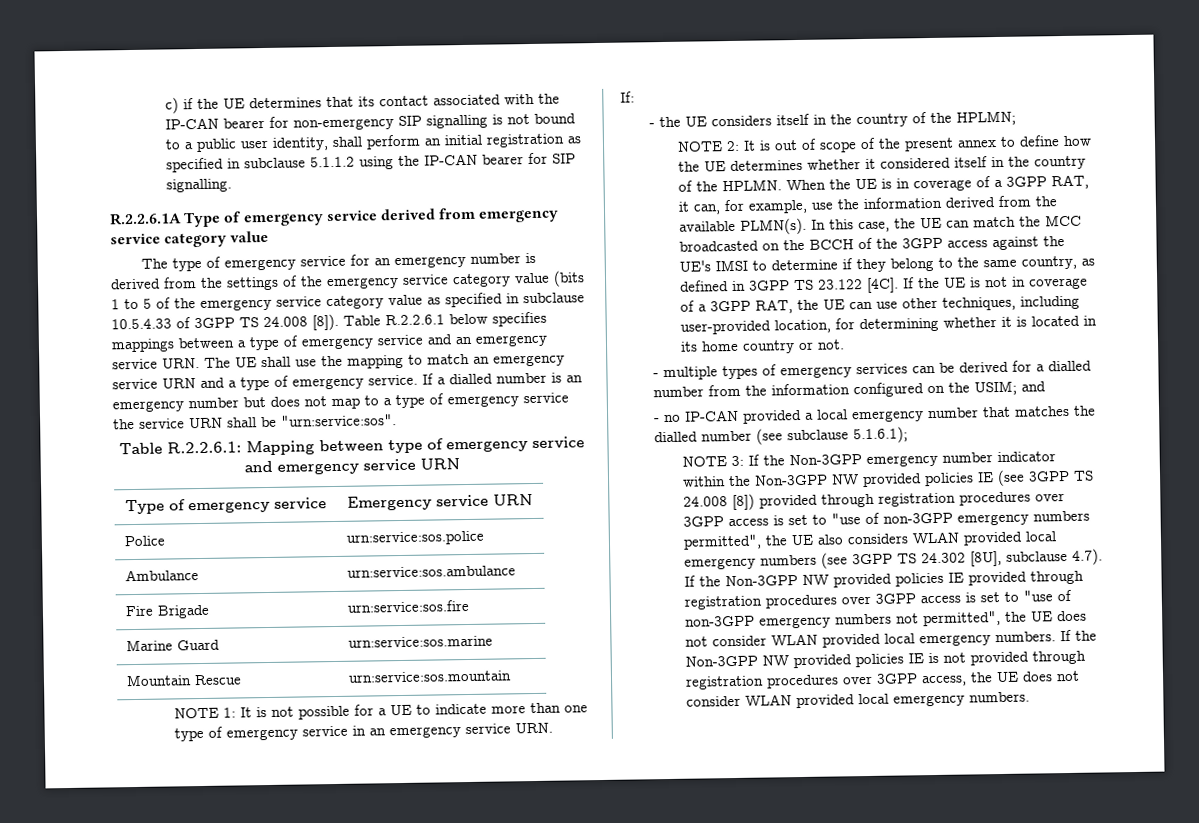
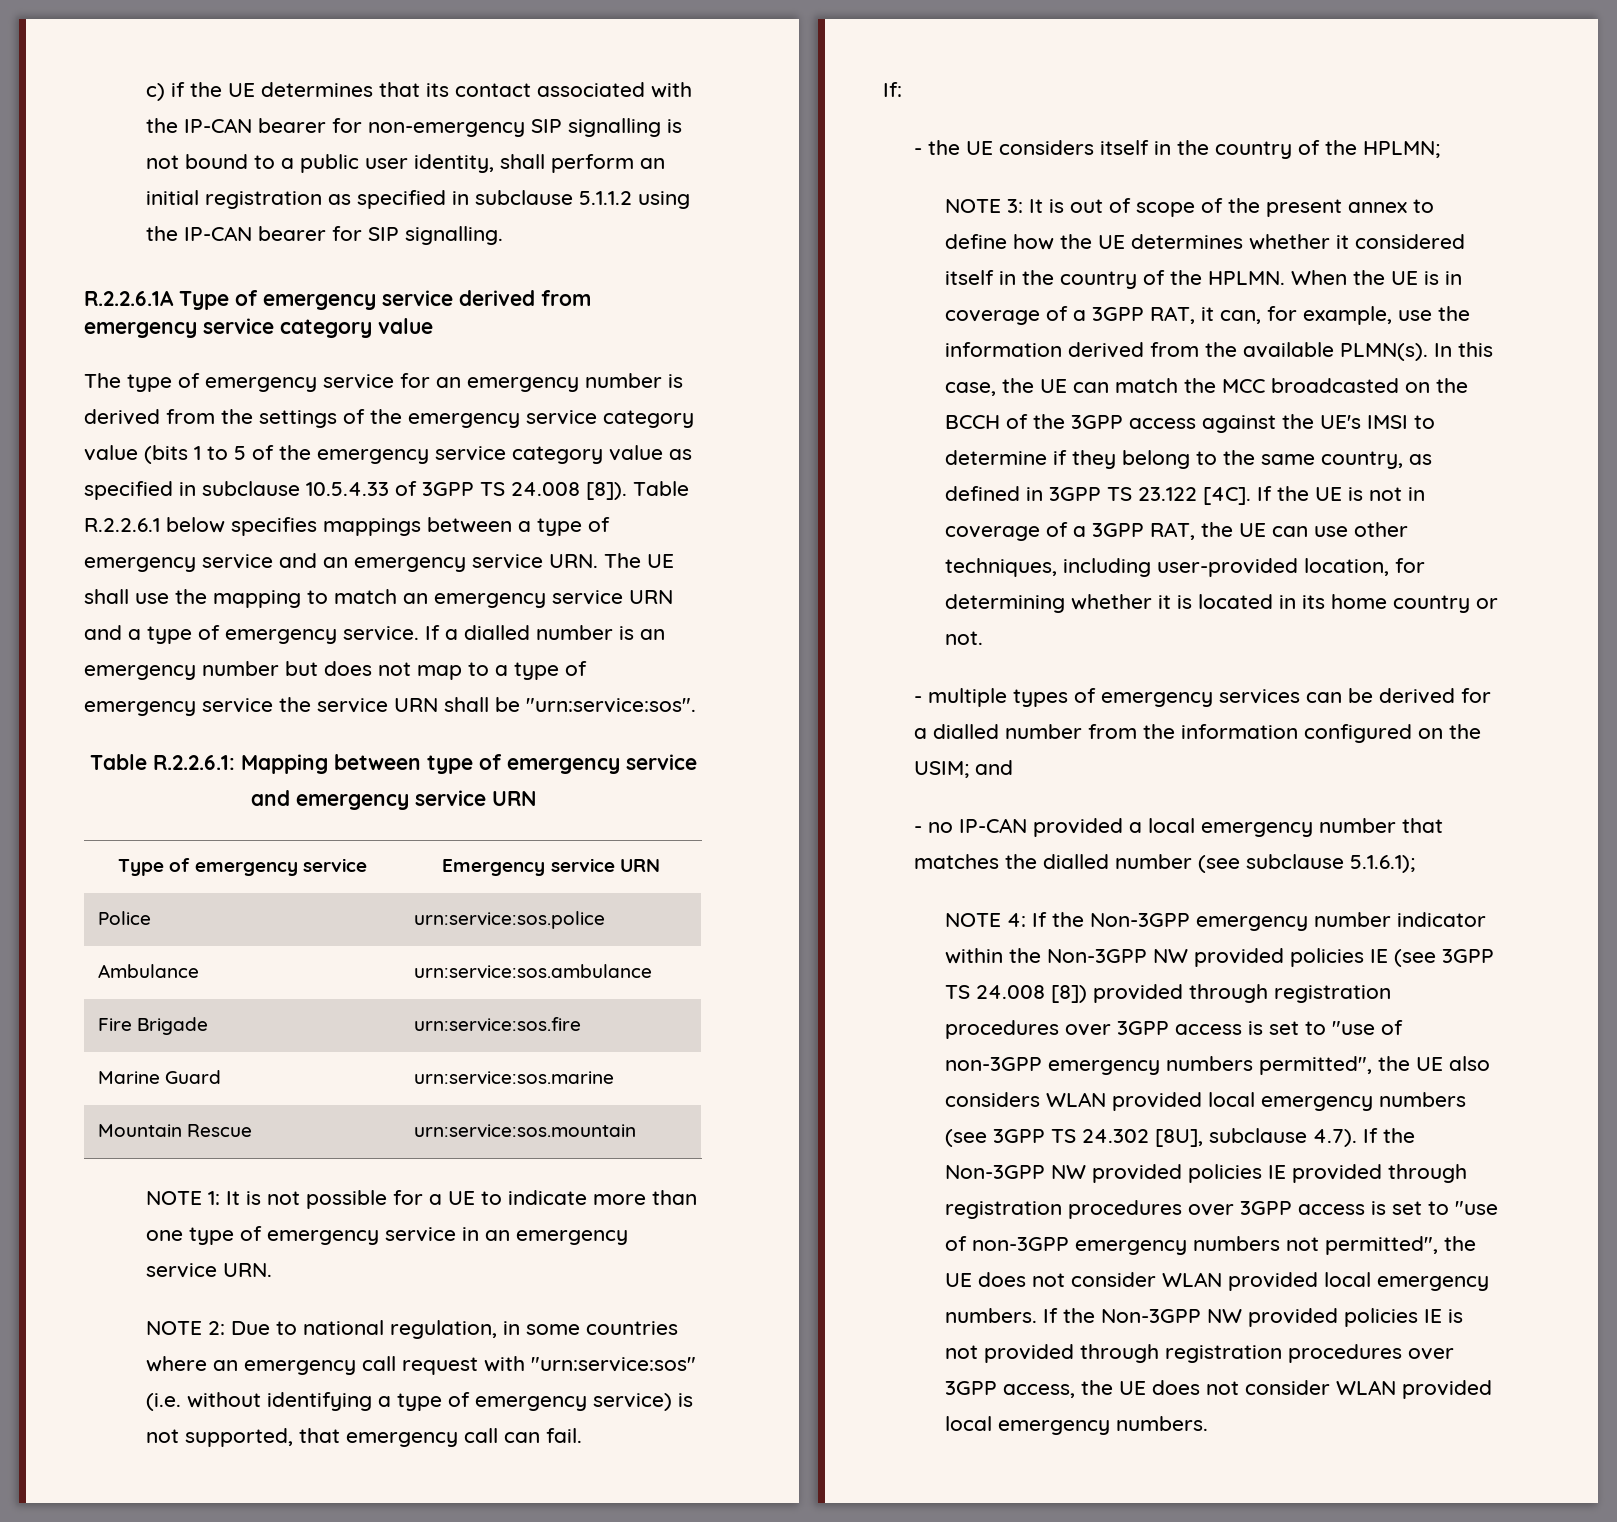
(554, 728) none -> [146,1320,679,1339] [146,1356,697,1375] [146,1392,694,1411] [146,1428,583,1447] // NOTE 2: Due to national regulation, in some countries where an emergency call request with "urn:service:sos" (i.e. without identifying a type of emergency service) is not supported, that emergency call can fail.
[726,140,741,152] 2: -> [1007,199,1024,213] 3:
[731,455,745,467] 3: -> [1007,913,1027,927] 4:

